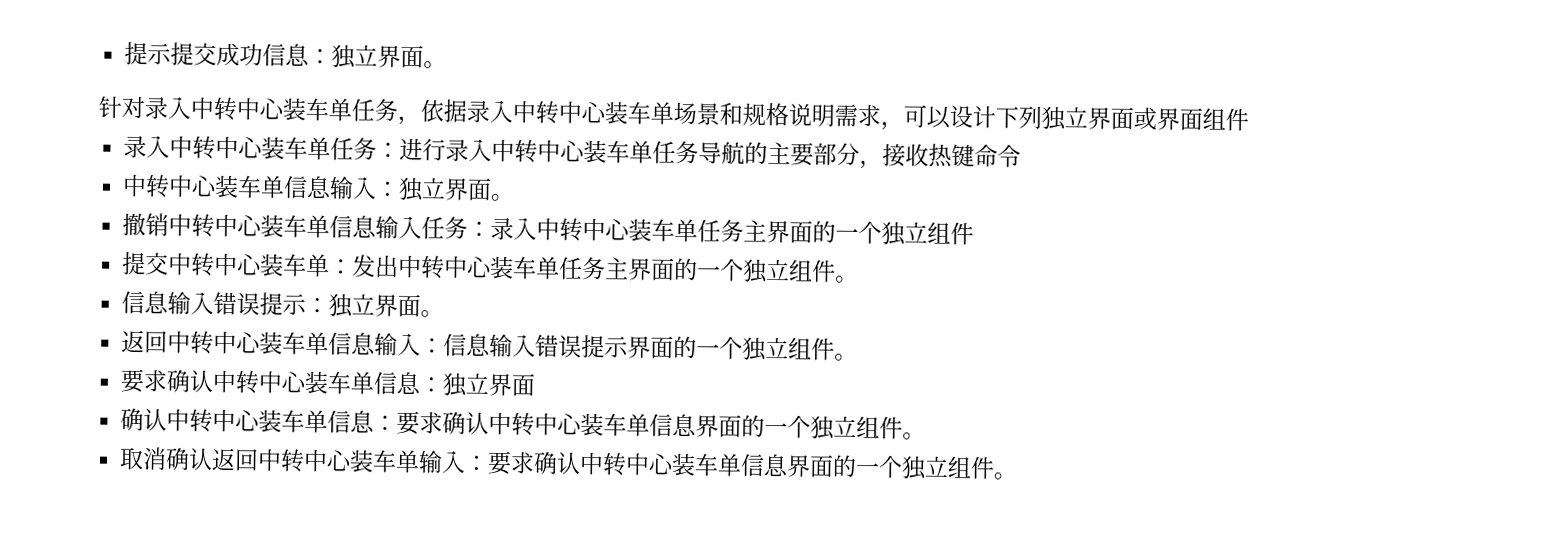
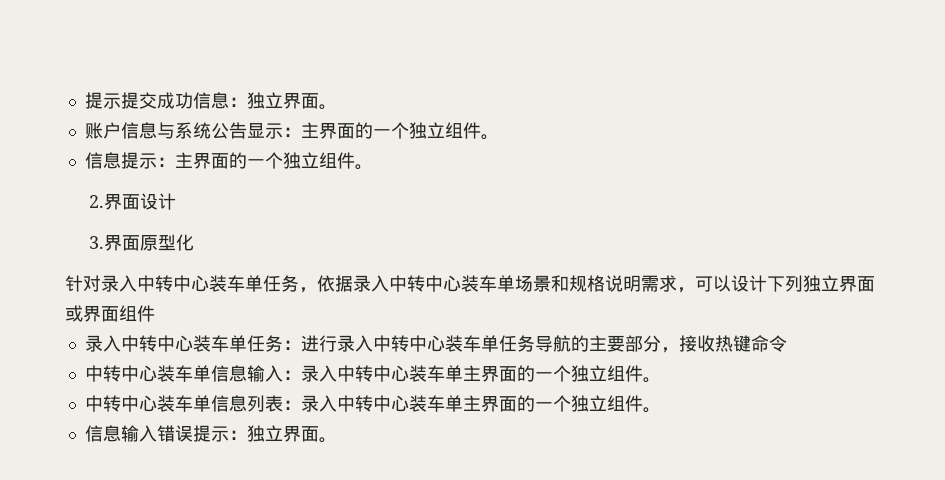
(448, 65) none -> [84,122,499,140] [84,152,373,170] [89,193,177,210] [89,234,195,251] // 账户信息与系统公告显示：主界面的一个独立组件。 // 信息提示：主界面的一个独立组件。 // 2.界面设计 // 3.界面原型化
[398,176,515,202] [122,212,975,246] [122,251,607,281] 独立界面。 // 撤销中转中心装车单信息输入任务：录入中转中心装车单任务主界面的一个独立组件 // 提交中转中心装车单：发出中转中心装车单任务 -> [300,365,661,383] [84,395,463,412] 录入中转中心装车单主界面的一个独立组件。 // 中转中心装车单信息列表：录入中转中心装车单
[121,329,859,361] [120,368,536,397] [120,407,927,440] [119,447,1018,480] // 返回中转中心装车单信息输入：信息输入错误提示界面的一个独立组件。 // 要求确认中转中心装车单信息：独立界面 // 确认中转中心装车单信息：要求确认中转中心装车单信息界面的一个独立组件。 // 取消确认返回中转中心装车单输入：要求确认中转中心装车单信息界面的一个独立组件。 -> (337, 440) none

